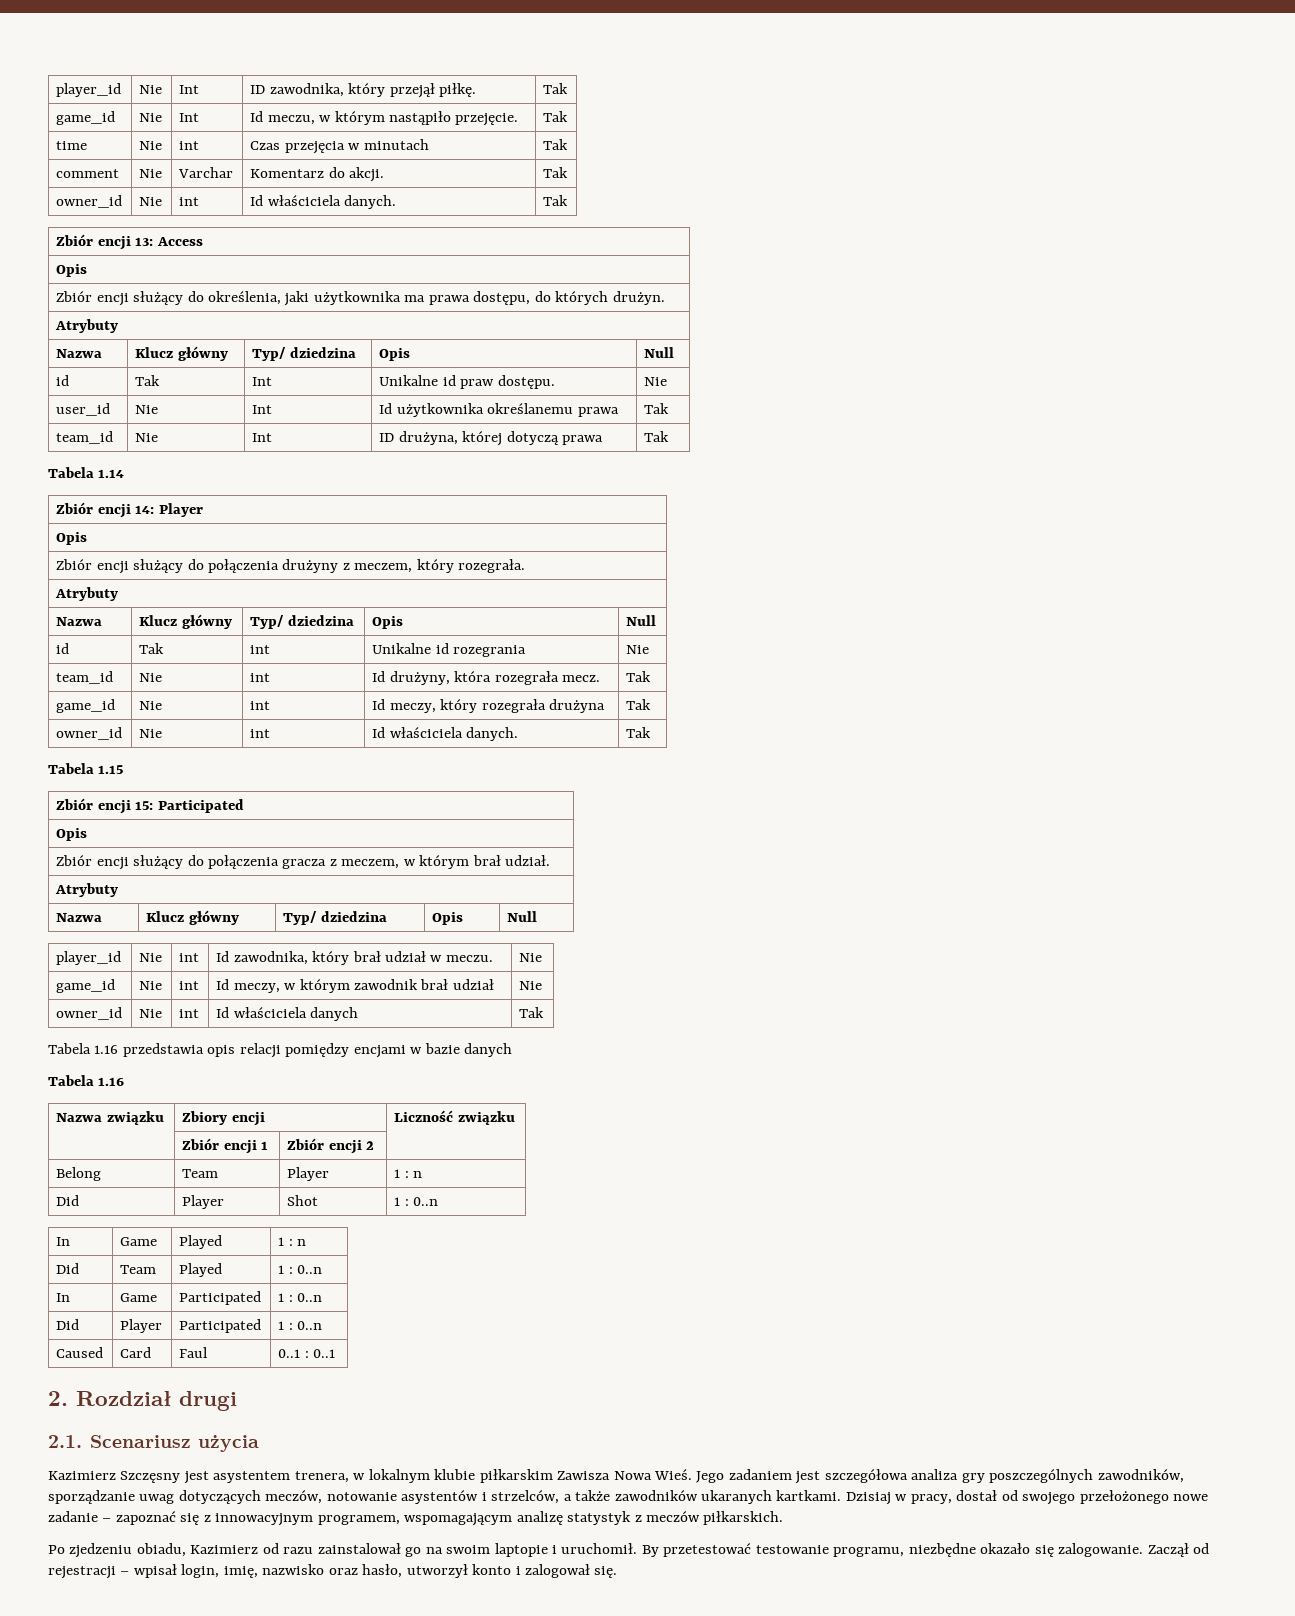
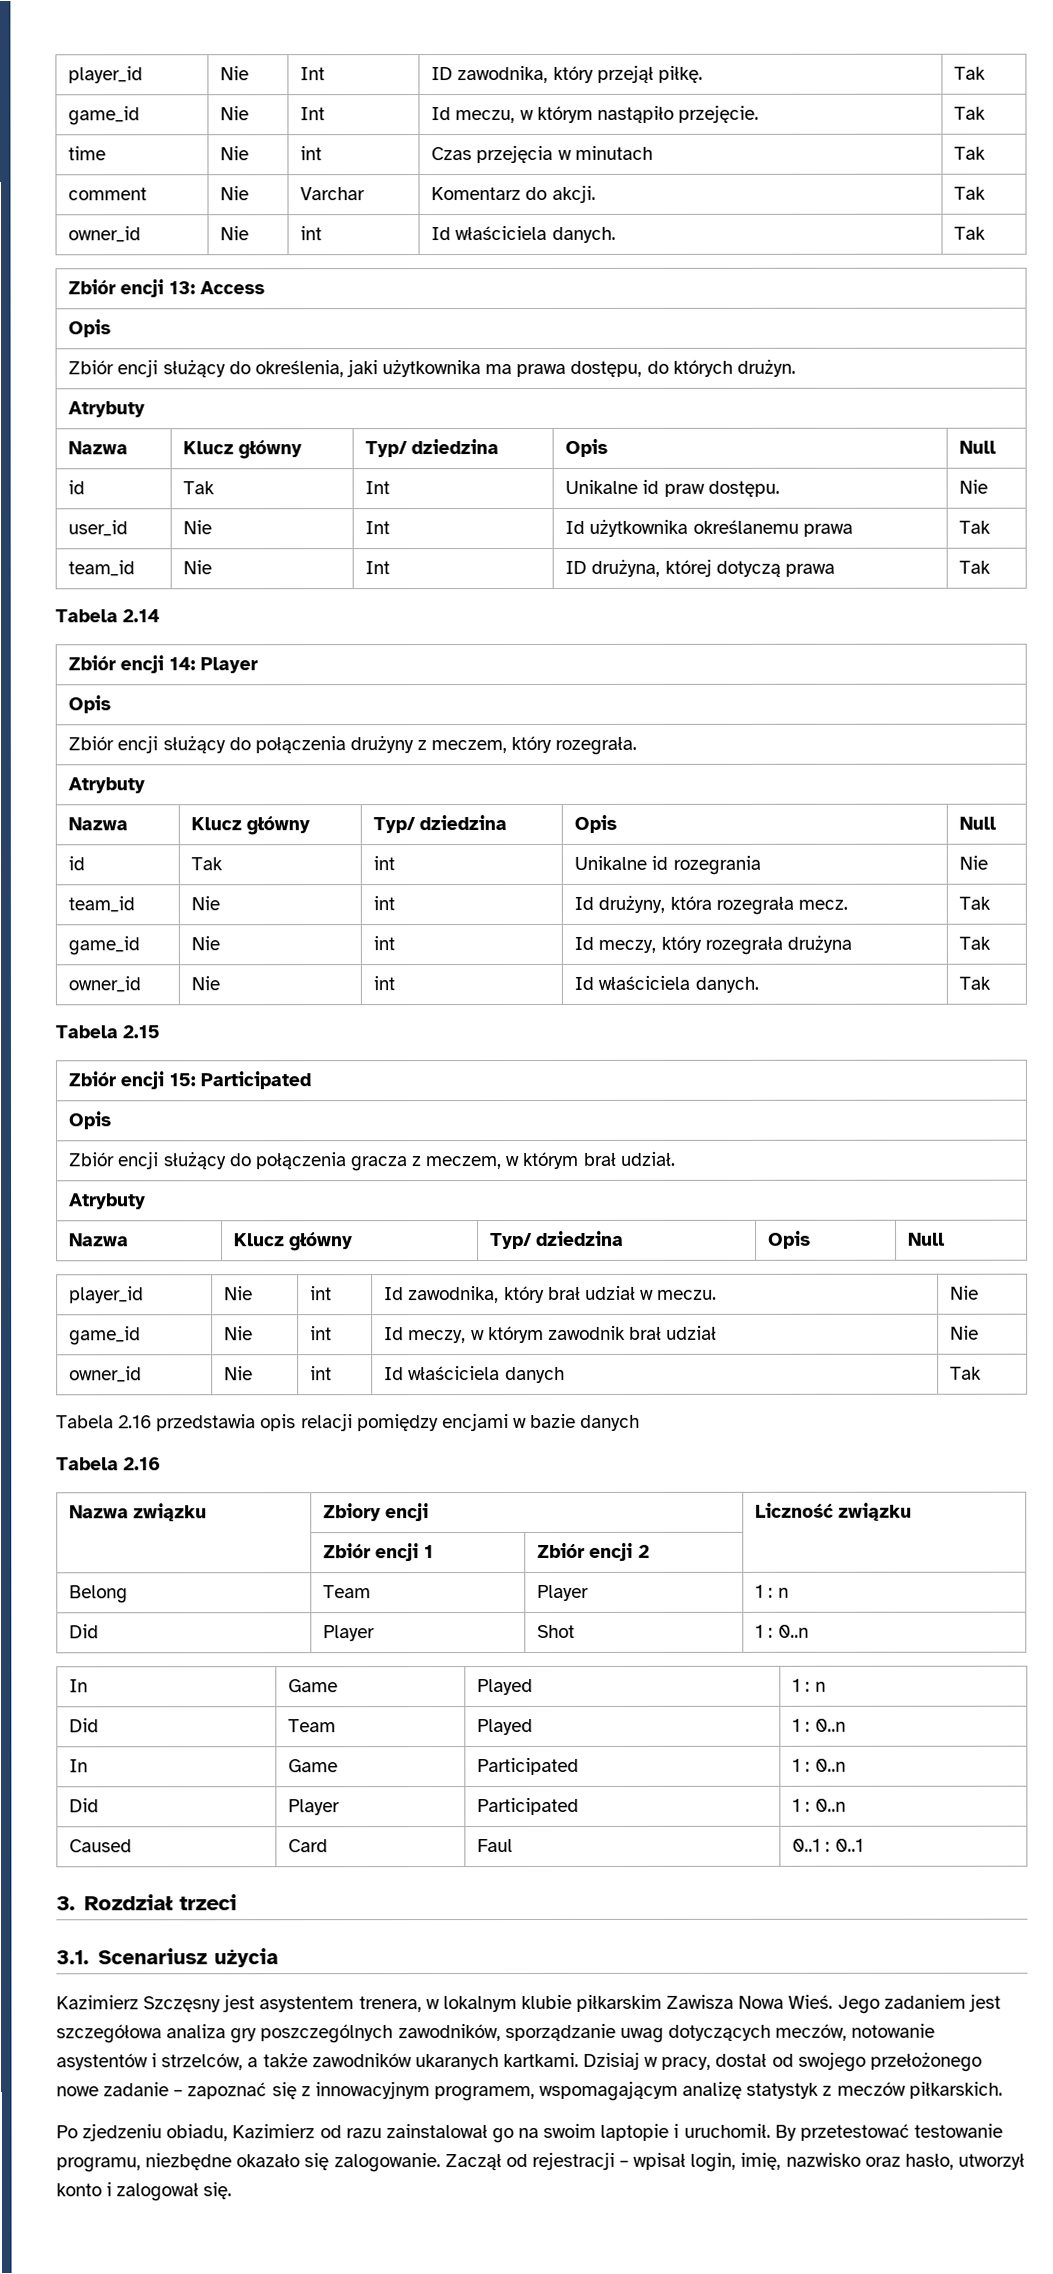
[98,469,125,478] 1.14 -> [122,609,161,623] 2.14
[98,765,124,774] 1.15 -> [122,1025,161,1039] 2.15
[94,1045,119,1054] 1.16 -> [118,1415,153,1429] 2.16
[98,1077,125,1086] 1.16 -> [123,1457,162,1471] 2.16
[48,1391,238,1411] [48,1435,82,1448] 2. Rozdział drugi // 2.1. -> [56,1894,237,1911] [56,1950,89,1965] 3. Rozdział trzeci // 3.1.

